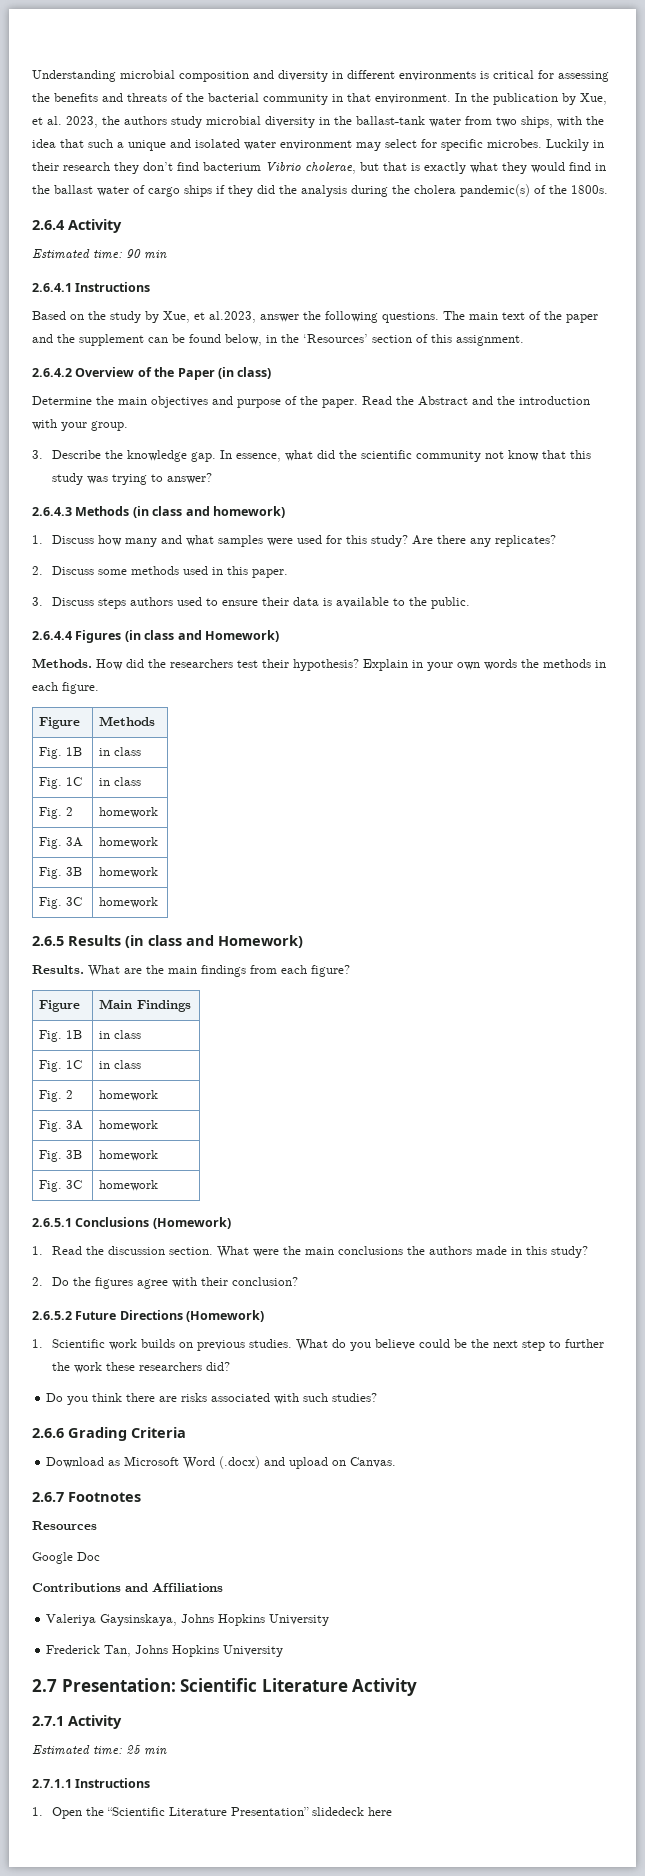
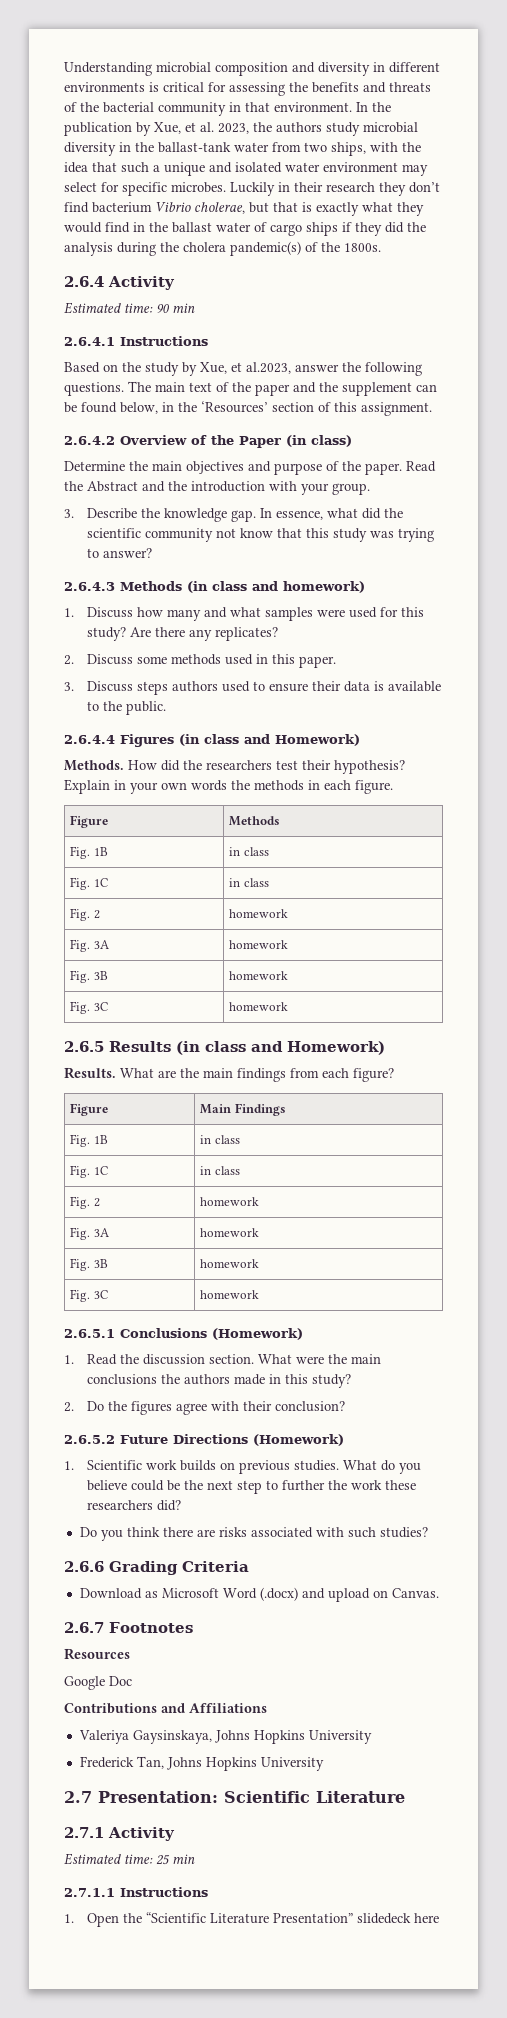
[352,1678,418,1696] Activity -> (405, 1797) none

